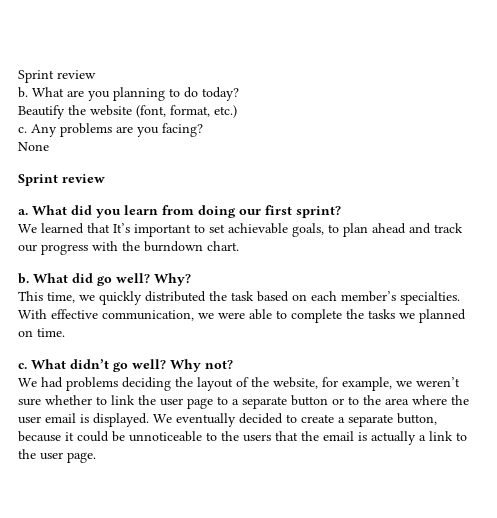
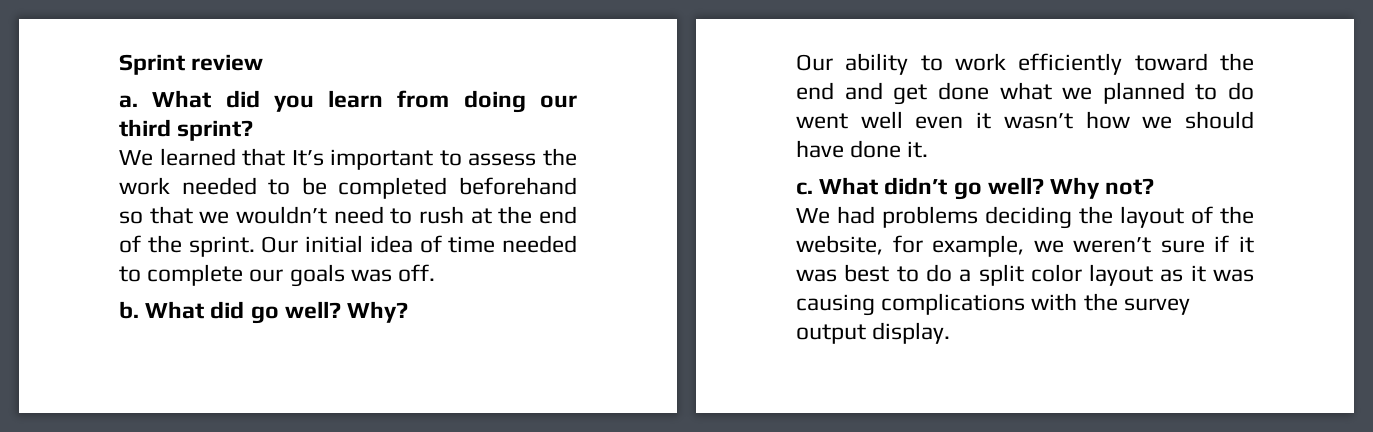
[18,70,96,83] [18,87,239,101] [18,105,237,119] [18,123,203,137] [18,142,49,151] [18,174,105,186] Sprint review // b. What are you planning to do today? // Beautify the website (font, format, etc.) // c. Any problems are you facing? // None // Sprint review -> [119,54,264,75] Sprint review
[265,205,292,215] first -> [119,119,171,137] third
[209,223,463,237] [18,241,239,255] set achievable goals, to plan ahead and track our progress with the burndown chart. -> [468,148,577,166] [119,177,577,199] [119,206,577,224] [119,235,577,257] [119,264,436,287] assess the work needed to be completed beforehand so that we wouldn’t need to rush at the end of the sprint. Our initial idea of time needed to complete our goals was off.
[18,291,460,305] [18,309,466,323] [18,328,65,337] This time, we quickly distributed the task based on each member’s specialties. With effective communication, we were able to complete the tasks we planned on time. -> [796,53,1254,75] [796,82,1254,105] [796,111,1254,129] [796,140,929,158] Our ability to work efficiently toward the end and get done what we planned to do went well even it wasn’t how we should have done it.
[45,395,469,409] [18,413,437,427] [18,431,467,445] [18,449,96,463] whether to link the user page to a separate button or to the area where the user email is displayed. We eventually decided to create a separate button, because it could be unnoticeable to the users that the email is actually a link to the user page. -> [1214,235,1254,253] [796,264,1254,286] [796,293,1190,316] [796,322,951,344] if it was best to do a split color layout as it was causing complications with the survey output display.

